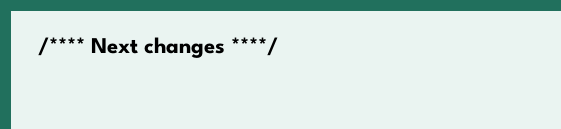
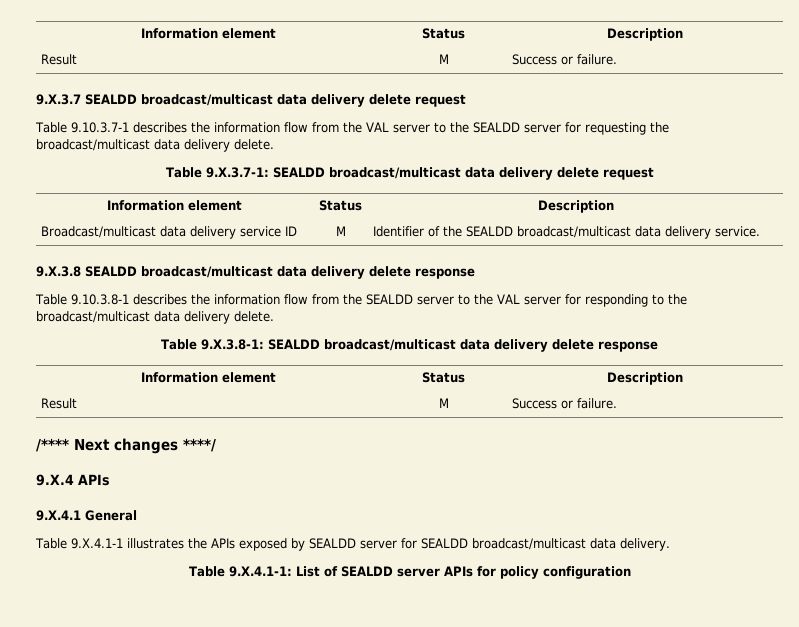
[38,37,279,58] /**** Next changes ****/ -> [140,28,276,39] [422,28,465,39] [607,28,683,41] [41,54,78,65] [438,54,449,64] [512,54,618,65] [36,94,466,107] [35,122,669,135] [36,139,274,152] [165,167,654,180] [107,200,242,211] [319,200,362,211] [537,200,614,213] [41,226,298,239] [335,226,346,236] [373,226,761,239] [36,266,475,279] [35,294,687,307] [36,311,274,324] [161,339,658,352] [140,372,276,383] [422,372,465,383] [607,372,683,385] [41,398,78,409] [438,398,449,408] [512,398,618,409] [36,438,216,454] [36,474,110,486] [36,510,137,521] [35,538,670,551] [188,566,631,579] Information element | Status | Description // Result | M | Success or failure. // 9.X.3.7 SEALDD broadcast/multicast data delivery delete request // Table 9.10.3.7-1 describes the information flow from the VAL server to the SEALDD server for requesting the broadcast/multicast data delivery delete. // Table 9.X.3.7-1: SEALDD broadcast/multicast data delivery delete request // Information element | Status | Description // Broadcast/multicast data delivery service ID | M | Identifier of the SEALDD broadcast/multicast data delivery service. // 9.X.3.8 SEALDD broadcast/multicast data delivery delete response // Table 9.10.3.8-1 describes the information flow from the SEALDD server to the VAL server for responding to the broadcast/multicast data delivery delete. // Table 9.X.3.8-1: SEALDD broadcast/multicast data delivery delete response // Information element | Status | Description // Result | M | Success or failure. // /**** Next changes ****/ // 9.X.4 APIs // 9.X.4.1 General // Table 9.X.4.1-1 illustrates the APIs exposed by SEALDD server for SEALDD broadcast/multicast data delivery. // Table 9.X.4.1-1: List of SEALDD server APIs for policy configuration

